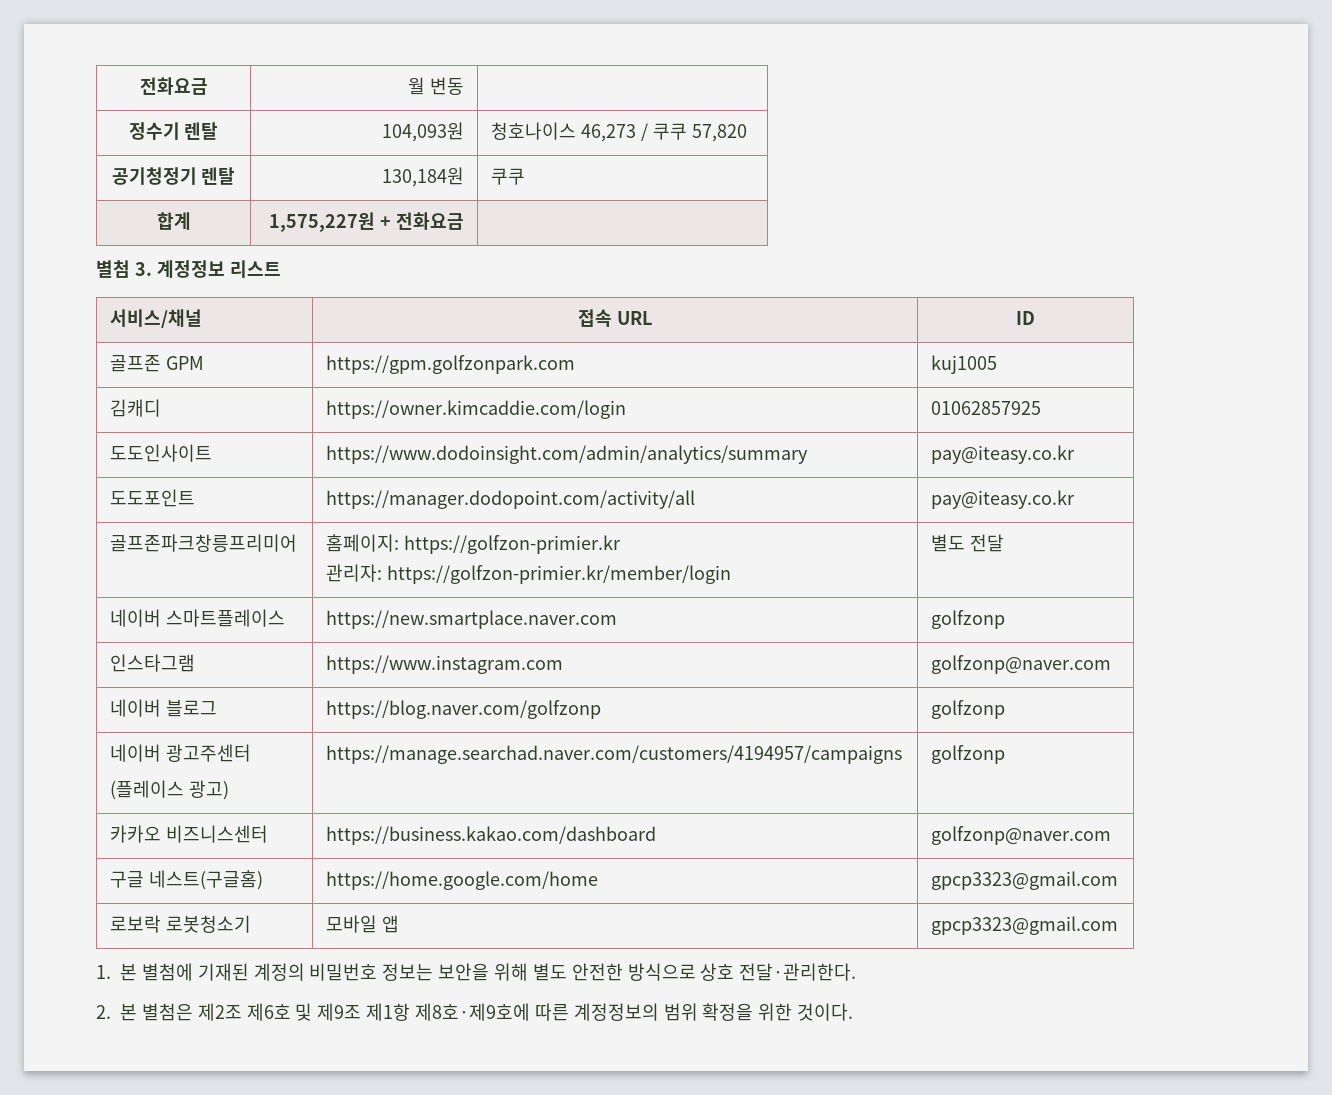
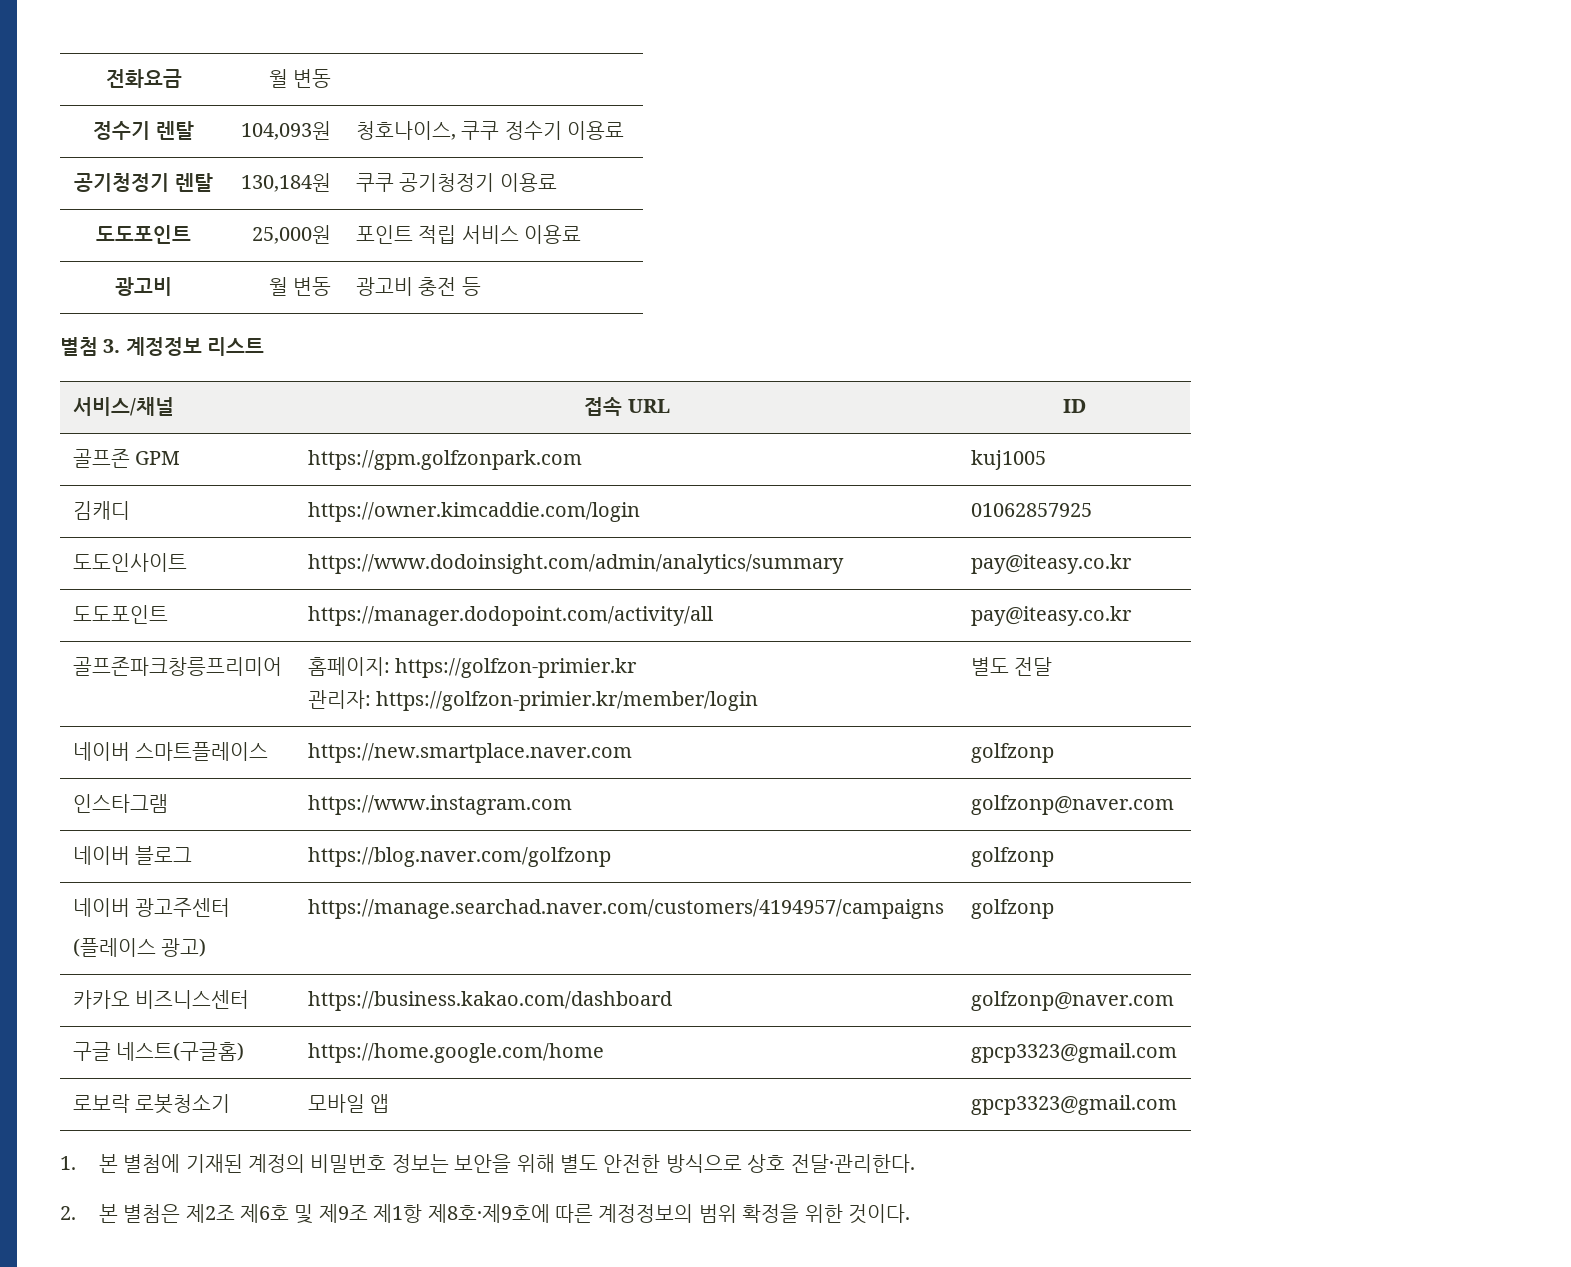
[491,122,747,142] 청호나이스 46,273 / 쿠쿠 57,820 -> [355,121,625,140] 청호나이스, 쿠쿠 정수기 이용료
[156,212,191,230] [269,212,464,232] // 합계 | 1,575,227원 + 전화요금 | -> [399,173,557,192] [96,225,191,244] [252,225,332,244] [355,225,582,244] [115,277,172,296] [268,277,332,296] [355,277,481,296] 공기청정기 이용료 // 도도포인트 | 25,000원 | 포인트 적립 서비스 이용료 // 광고비 | 월 변동 | 광고비 충전 등

